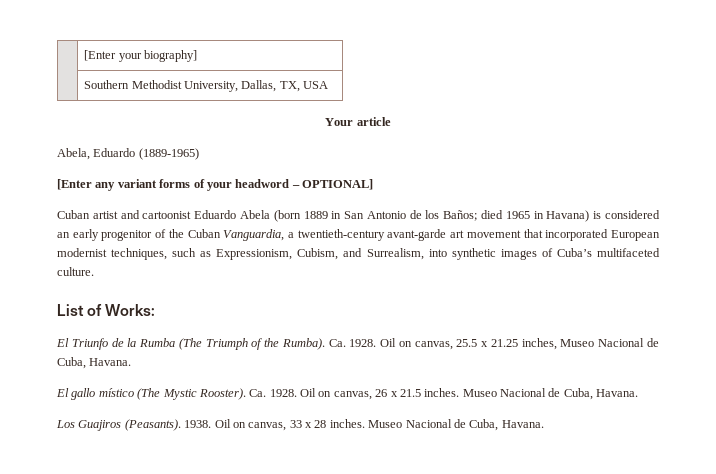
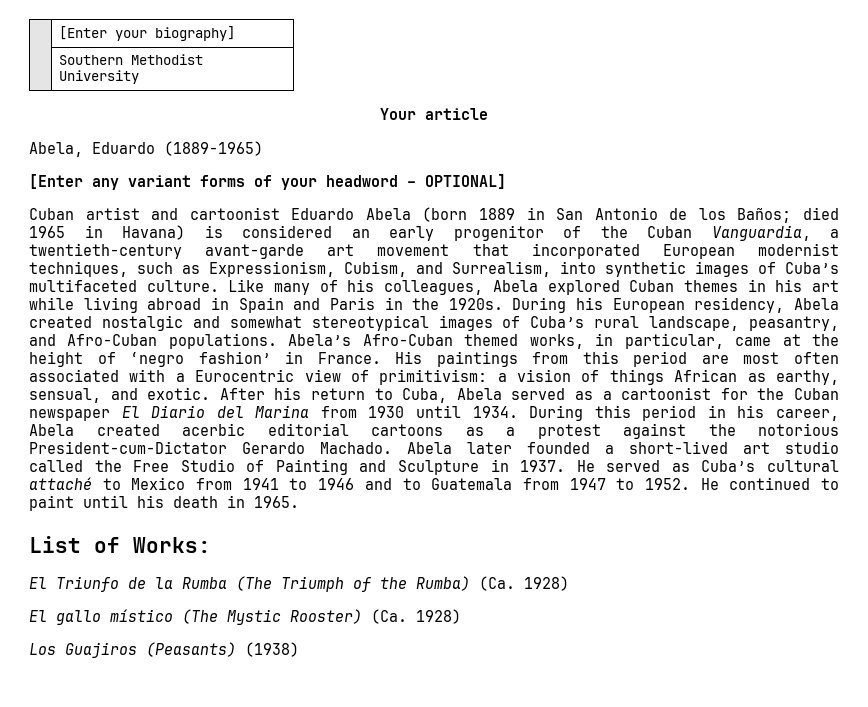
[184,80,329,92] University, Dallas, TX, USA -> [58,70,139,84] University
(94, 271) none -> [228,279,840,295] [29,297,839,313] [29,315,839,331] [29,333,840,349] [29,351,840,367] [29,369,839,385] [29,387,840,403] [29,405,839,421] [29,423,839,439] [29,441,839,454] [29,459,839,475] [29,477,839,490] [29,495,299,511] Like many of his colleagues, Abela explored Cuban themes in his art while living abroad in Spain and Paris in the 1920s. During his European residency, Abela created nostalgic and somewhat stereotypical images of Cuba’s rural landscape, peasantry, and Afro-Cuban populations. Abela’s Afro-Cuban themed works, in particular, came at the height of ‘negro fashion’ in France. His paintings from this period are most often associated with a Eurocentric view of primitivism: a vision of things African as earthy, sensual, and exotic. After his return to Cuba, Abela served as a cartoonist for the Cuban newspaper El Diario del Marina from 1930 until 1934. During this period in his career, Abela created acerbic editorial cartoons as a protest against the notorious President-cum-Dictator Gerardo Machado. Abela later founded a short-lived art studio called the Free Studio of Painting and Sculpture in 1937. He served as Cuba’s cultural attaché to Mexico from 1941 to 1946 and to Guatemala from 1947 to 1952. He continued to paint until his death in 1965.
[281,338,659,350] [57,357,132,369] Rumba). Ca. 1928. Oil on canvas, 25.5 x 21.25 inches, Museo Nacional de Cuba, Havana. -> [416,576,569,591] Rumba) (Ca. 1928)
[198,388,639,400] [56,419,544,431] Rooster). Ca. 1928. Oil on canvas, 26 x 21.5 inches. Museo Nacional de Cuba, Havana. // Los Guajiros (Peasants). 1938. Oil on canvas, 33 x 28 inches. Museo Nacional de Cuba, Havana. -> [290,609,461,624] [29,642,299,658] Rooster) (Ca. 1928) // Los Guajiros (Peasants) (1938)

